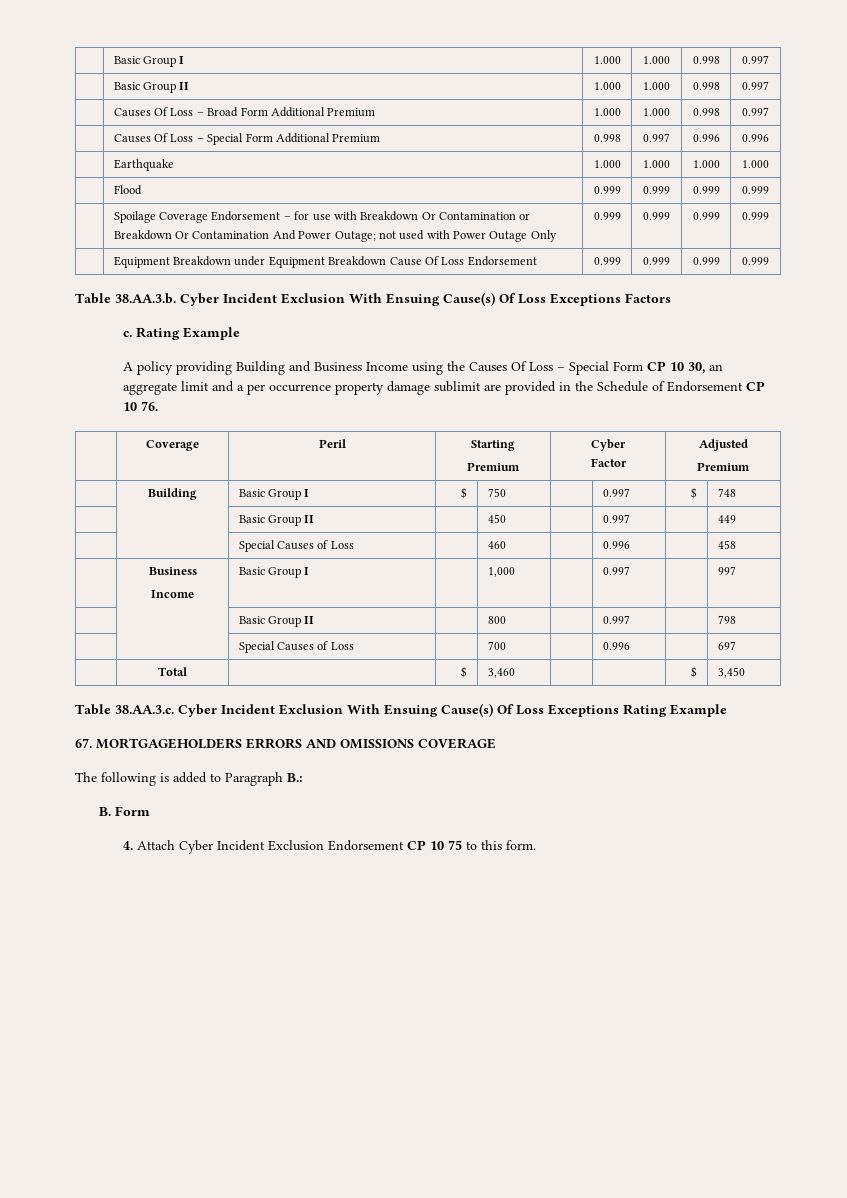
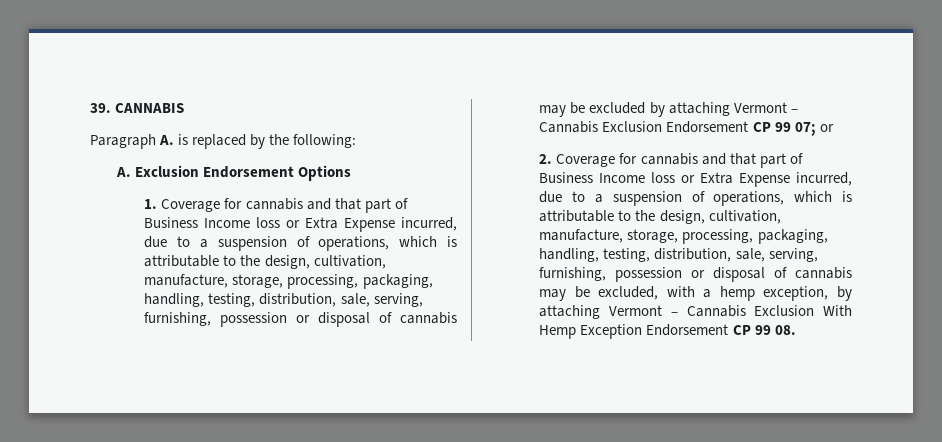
[113,56,185,67] [593,56,621,64] [643,56,670,64] [692,56,720,64] [742,55,769,64] [113,82,190,93] [593,82,621,90] [643,82,670,90] [692,82,720,90] [742,81,769,90] [113,107,376,117] [593,108,621,116] [643,108,670,116] [692,108,720,116] [742,107,769,116] [113,133,381,145] [593,134,621,142] [643,133,670,142] [692,134,720,142] [742,134,769,142] [113,159,174,171] [593,160,621,168] [643,160,670,168] [692,160,720,168] [742,160,769,168] [113,185,142,195] [593,186,621,194] [643,186,670,194] [692,186,720,194] [742,186,769,194] [113,211,531,223] [113,230,557,242] [593,212,621,220] [643,212,670,220] [692,212,720,220] [742,212,769,220] [113,256,537,268] [593,257,621,265] [643,257,670,265] [692,257,720,265] [742,257,769,265] [75,292,671,306] [123,327,241,340] [123,361,724,375] [123,381,766,395] [123,401,159,411] [146,440,199,451] [318,439,346,448] [471,440,515,451] [467,462,520,471] [591,439,626,451] [590,458,627,467] [698,439,748,451] [697,462,751,471] [148,488,197,500] [238,489,310,500] [461,487,468,499] [487,488,506,497] [602,488,630,497] [691,487,698,499] [717,488,736,497] [238,515,315,526] [487,514,506,523] [602,514,630,523] [717,515,736,523] [238,540,354,552] [487,541,506,549] [602,541,630,549] [717,540,736,549] [148,567,197,575] [151,590,194,598] [238,567,310,578] [487,567,515,577] [602,566,630,575] [717,566,736,575] [238,616,315,627] [487,616,506,624] [602,615,630,624] [717,615,736,624] [238,641,354,653] [487,641,506,650] [602,642,630,650] [717,641,736,650] [158,667,187,676] [461,666,468,678] [487,668,515,678] [691,666,698,678] [717,667,745,678] [75,703,727,717] [75,738,496,749] [75,772,303,786] [99,806,151,816] [123,840,537,854] | Basic Group I | 1.000 | 1.000 | 0.998 | 0.997 // | Basic Group II | 1.000 | 1.000 | 0.998 | 0.997 // | Causes Of Loss – Broad Form Additional Premium | 1.000 | 1.000 | 0.998 | 0.997 // | Causes Of Loss – Special Form Additional Premium | 0.998 | 0.997 | 0.996 | 0.996 // | Earthquake | 1.000 | 1.000 | 1.000 | 1.000 // | Flood | 0.999 | 0.999 | 0.999 | 0.999 // | Spoilage Coverage Endorsement – for use with Breakdown Or Contamination or Breakdown Or Contamination And Power Outage; not used with Power Outage Only | 0.999 | 0.999 | 0.999 | 0.999 // | Equipment Breakdown under Equipment Breakdown Cause Of Loss Endorsement | 0.999 | 0.999 | 0.999 | 0.999 // Table 38.AA.3.b. Cyber Incident Exclusion With Ensuing Cause(s) Of Loss Exceptions Factors // c. Rating Example // A policy providing Building and Business Income using the Causes Of Loss – Special Form CP 10 30, an aggregate limit and a per occurrence property damage sublimit are provided in the Schedule of Endorsement CP 10 76. // | Coverage | Peril | Starting // Premium | Cyber // Factor | Adjusted // Premium // | Building | Basic Group I | $ | 750 | | 0.997 | $ | 748 // | | Basic Group II | | 450 | | 0.997 | | 449 // | | Special Causes of Loss | | 460 | | 0.996 | | 458 // | Business // Income | Basic Group I | | 1,000 | | 0.997 | | 997 // | | Basic Group II | | 800 | | 0.997 | | 798 // | | Special Causes of Loss | | 700 | | 0.996 | | 697 // | Total | | $ | 3,460 | | | $ | 3,450 // Table 38.AA.3.c. Cyber Incident Exclusion With Ensuing Cause(s) Of Loss Exceptions Rating Example // 67. MORTGAGEHOLDERS ERRORS AND OMISSIONS COVERAGE // The following is added to Paragraph B.: // B. Form // 4. Attach Cyber Incident Exclusion Endorsement CP 10 75 to this form. -> [90,103,185,113] [90,134,357,149] [116,165,352,181] [144,198,408,213] [144,217,457,232] [144,236,457,251] [144,255,386,269] [144,274,433,289] [144,293,423,307] [144,312,458,327] [539,102,798,117] [539,121,834,136] [539,153,803,168] [539,172,852,187] [539,191,852,206] [539,210,781,224] [539,229,828,244] [539,248,818,262] [539,267,852,282] [539,286,853,301] [539,305,852,319] [539,324,796,339] 39. CANNABIS // Paragraph A. is replaced by the following: // A. Exclusion Endorsement Options // 1. Coverage for cannabis and that part of Business Income loss or Extra Expense incurred, due to a suspension of operations, which is attributable to the design, cultivation, manufacture, storage, processing, packaging, handling, testing, distribution, sale, serving, furnishing, possession or disposal of cannabis may be excluded by attaching Vermont – Cannabis Exclusion Endorsement CP 99 07; or // 2. Coverage for cannabis and that part of Business Income loss or Extra Expense incurred, due to a suspension of operations, which is attributable to the design, cultivation, manufacture, storage, processing, packaging, handling, testing, distribution, sale, serving, furnishing, possession or disposal of cannabis may be excluded, with a hemp exception, by attaching Vermont – Cannabis Exclusion With Hemp Exception Endorsement CP 99 08.

